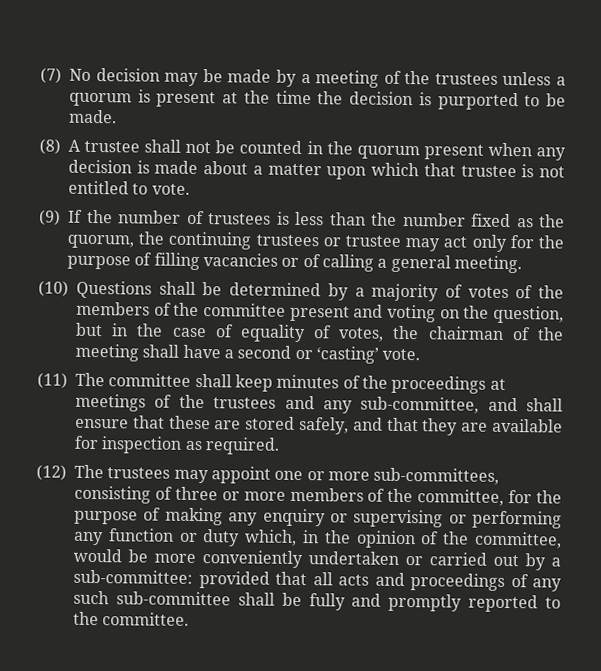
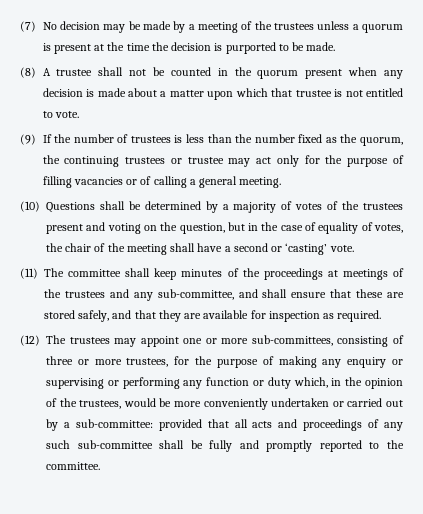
[76,301,286,317] members of the committee -> [363,203,404,210] trustees
[427,326,504,340] chairman -> [65,243,92,252] chair
[289,487,505,506] members of the committee, -> [126,358,169,367] trustees,
[474,531,563,549] committee, -> [79,400,122,409] trustees,

